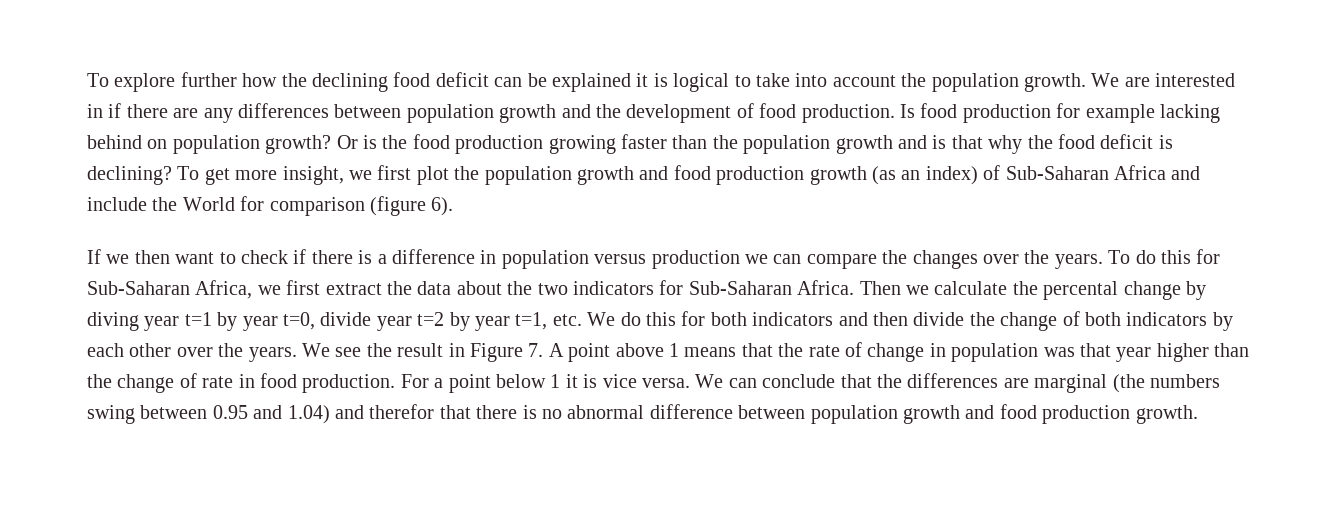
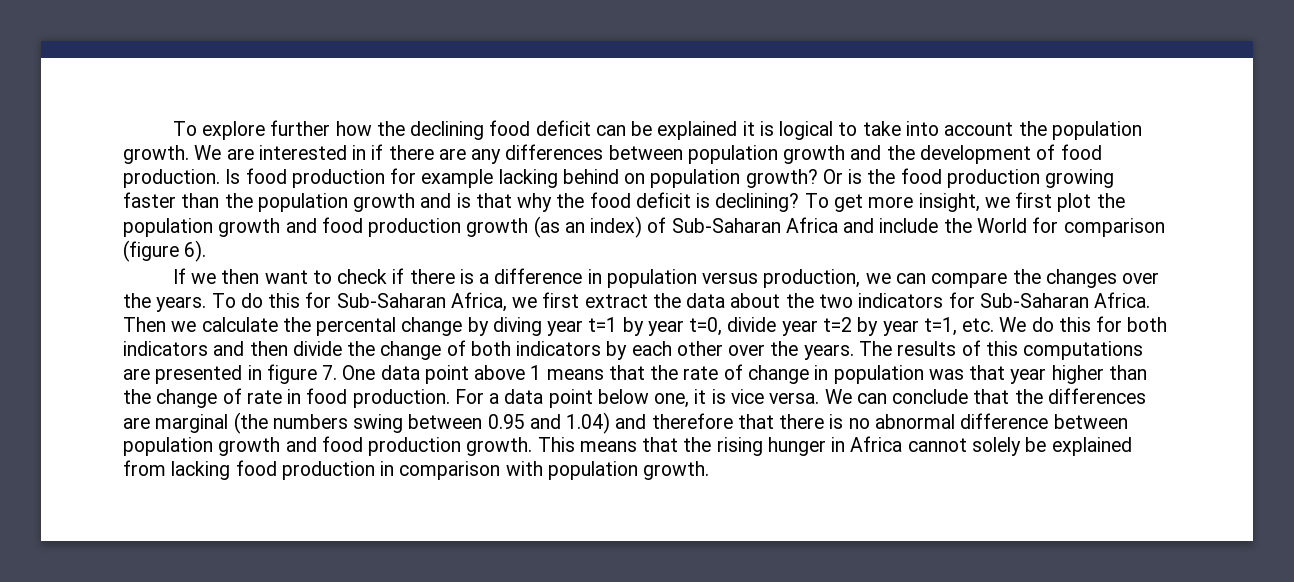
[651,250,740,269] production -> [763,269,861,288] production,
[302,343,564,362] We see the result in Figure 7. A -> [858,340,1144,360] [123,364,420,384] The results of this computations are presented in figure 7. One data
(444, 383) none -> [504,389,544,404] data
[550,374,561,388] 1 -> [654,393,690,408] one,
[369,404,435,419] therefor -> [651,413,733,429] therefore
(1198, 414) none -> [537,436,1132,456] [123,460,710,480] This means that the rising hunger in Africa cannot solely be explained from lacking food production in comparison with population growth.

